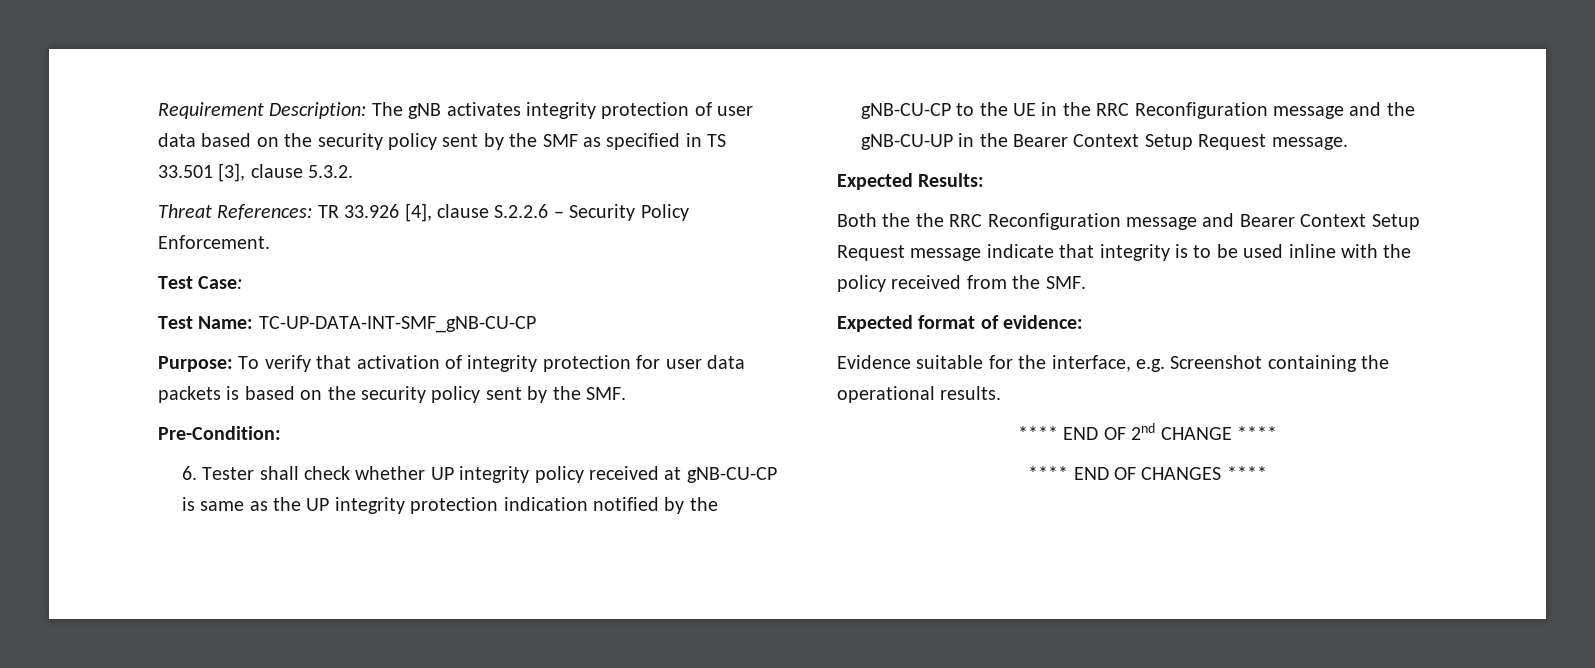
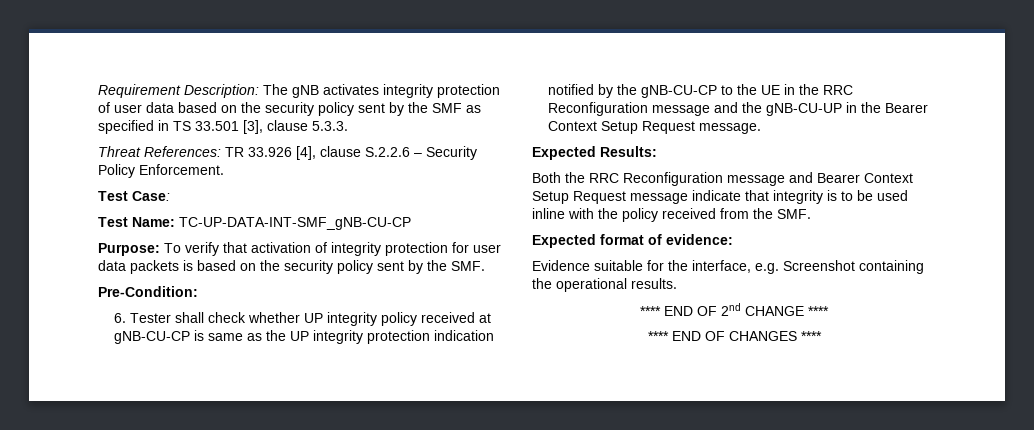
[308,165,354,178] 5.3.2. -> [312,121,348,131] 5.3.3.
[915,213,944,227] the -> (585, 177) none

